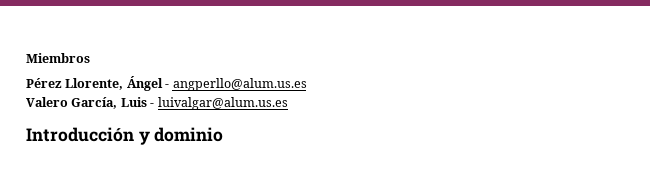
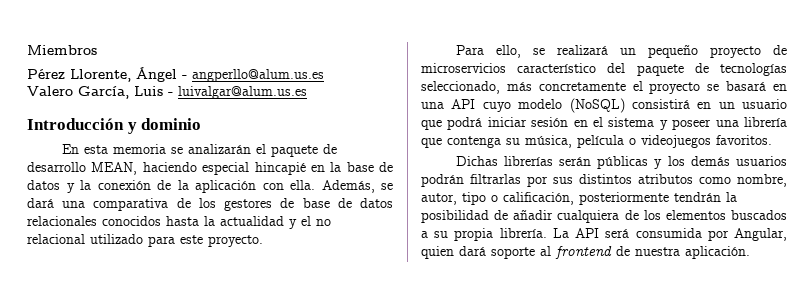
(224, 134) none -> [61,144,337,157] [27,162,393,175] [27,180,393,193] [27,198,394,211] [27,216,331,229] [27,234,263,247] [455,44,787,58] [421,63,787,76] [421,81,787,94] [421,98,787,113] [421,117,787,130] [421,135,772,148] [455,156,787,169] [421,174,787,187] [421,192,737,205] [421,209,787,223] [421,228,787,241] [421,246,750,259] // En esta memoria se analizarán el paquete de desarrollo MEAN, haciendo especial hincapié en la base de datos y la conexión de la aplicación con ella. Además, se dará una comparativa de los gestores de base de datos relacionales conocidos hasta la actualidad y el no relacional utilizado para este proyecto. // Para ello, se realizará un pequeño proyecto de microservicios característico del paquete de tecnologías seleccionado, más concretamente el proyecto se basará en una API cuyo modelo (NoSQL) consistirá en un usuario que podrá iniciar sesión en el sistema y poseer una librería que contenga su música, película o videojuegos favoritos. // Dichas librerías serán públicas y los demás usuarios podrán filtrarlas por sus distintos atributos como nombre, autor, tipo o calificación, posteriormente tendrán la posibilidad de añadir cualquiera de los elementos buscados a su propia librería. La API será consumida por Angular, quien dará soporte al frontend de nuestra aplicación.

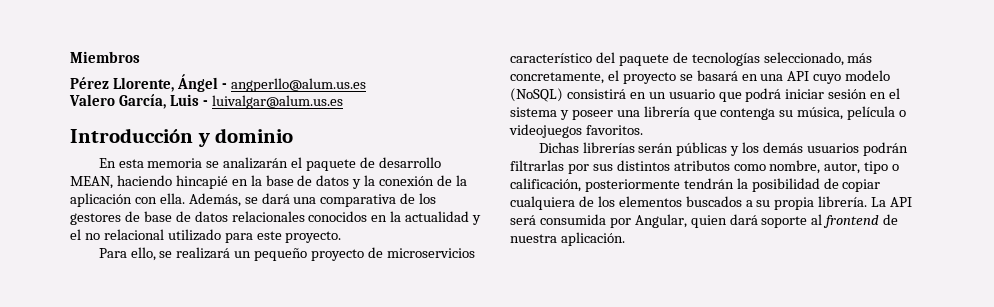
[202,162,250,175] especial -> (172, 180) none
[166,216,199,226] hasta -> [371,215,388,222] en
[538,82,626,91] concretamente -> [510,72,604,84] concretamente,
[513,209,554,220] añadir -> [842,179,881,192] copiar

